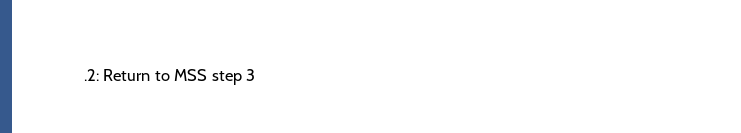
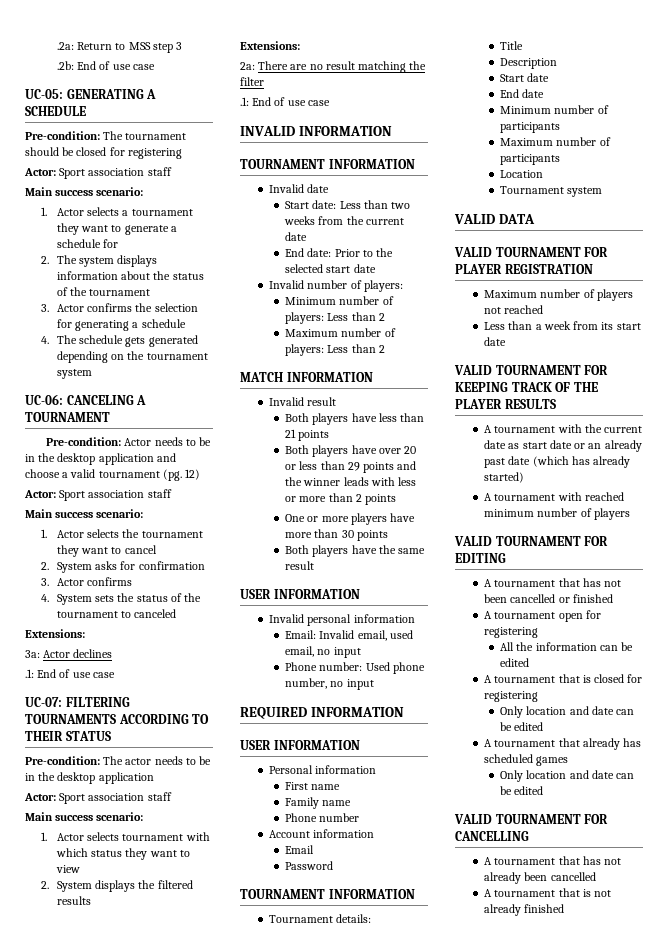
[83,69,99,81] .2: -> [56,42,74,50] .2a:
(256, 75) none -> [56,61,155,70] [25,89,157,99] [25,106,86,116] [25,131,187,140] [25,147,182,159] [24,167,172,179] [25,187,144,196] [40,207,193,216] [56,223,177,235] [56,239,119,248] [40,255,158,267] [56,271,204,280] [56,287,151,296] [40,303,198,312] [56,319,186,331] [40,335,198,347] [56,351,208,363] [56,369,92,379] [25,394,147,405] [25,412,110,422] [46,437,211,446] [25,453,176,465] [25,469,201,481] [24,489,172,501] [25,509,144,518] [40,529,203,538] [56,545,157,557] [40,561,205,573] [40,577,133,586] [40,593,202,605] [56,609,177,618] [25,629,85,638] [25,649,113,658] [25,669,115,678] [25,697,130,707] [25,714,210,724] [25,731,111,741] [25,756,212,765] [25,772,154,784] [24,792,172,804] [25,812,144,821] [40,832,210,841] [55,848,190,860] [55,865,80,873] [40,880,193,892] [56,896,91,905] [240,41,300,50] [240,61,427,73] [240,77,264,86] [240,97,330,106] [240,126,392,136] [240,159,415,169] [269,184,330,193] [285,200,411,209] [284,216,404,225] [285,232,308,241] [285,248,394,257] [285,264,376,273] [269,280,403,292] [285,296,394,305] [285,312,385,324] [285,328,396,337] [285,344,385,356] [240,372,373,382] [269,397,337,406] [285,413,425,425] [285,429,330,441] [285,445,417,457] [285,461,417,473] [285,477,417,486] [285,493,397,505] [285,513,416,525] [285,529,388,541] [285,545,426,557] [285,561,315,570] [240,589,360,599] [269,614,415,626] [285,630,413,641] [285,646,361,658] [285,662,425,674] [285,678,374,690] [240,707,404,719] [240,740,360,750] [269,765,377,774] [285,782,341,790] [285,797,352,809] [285,813,360,822] [269,829,375,838] [285,845,315,854] [285,861,334,870] [240,889,415,899] [269,914,372,923] [500,41,524,50] [500,58,558,69] [500,73,550,82] [500,89,545,98] [500,105,609,114] [500,122,561,133] [500,137,611,146] [500,154,561,165] [500,170,544,178] [500,186,603,197] [454,214,535,224] [454,247,609,257] [455,264,593,274] [484,289,633,301] [484,305,544,314] [484,321,641,330] [484,337,507,346] [454,365,609,375] [455,382,598,392] [455,399,556,409] [484,424,643,433] [484,440,642,452] [484,456,631,468] [484,472,525,483] [484,492,624,501] [484,508,630,520] [454,536,609,546] [455,553,506,563] [484,578,622,587] [484,594,613,603] [484,610,601,622] [484,627,539,638] [500,642,634,651] [500,658,530,667] [484,674,643,683] [484,691,539,702] [500,706,635,718] [500,722,544,731] [484,738,642,750] [484,754,569,766] [500,770,635,782] [500,786,544,795] [454,814,609,824] [455,831,529,841] [484,856,622,865] [484,872,596,884] [484,888,612,897] [484,904,565,916] // .2b: End of use case // UC-05: GENERATING A SCHEDULE // Pre-condition: The tournament should be closed for registering // Actor: Sport association staff // Main success scenario: // 1. Actor selects a tournament they want to generate a schedule for // 2. The system displays information about the status of the tournament // 3. Actor confirms the selection for generating a schedule // 4. The schedule gets generated depending on the tournament system // UC-06: CANCELING A TOURNAMENT // Pre-condition: Actor needs to be in the desktop application and choose a valid tournament (pg. 12) // Actor: Sport association staff // Main success scenario: // 1. Actor selects the tournament they want to cancel // 2. System asks for confirmation // 3. Actor confirms // 4. System sets the status of the tournament to canceled // Extensions: // 3a: Actor declines // .1: End of use case // UC-07: FILTERING TOURNAMENTS ACCORDING TO THEIR STATUS // Pre-condition: The actor needs to be in the desktop application // Actor: Sport association staff // Main success scenario: // 1. Actor selects tournament with which status they want to view // 2. System displays the filtered results // Extensions: // 2a: There are no result matching the filter // .1: End of use case // INVALID INFORMATION // TOURNAMENT INFORMATION // Invalid date // Start date: Less than two weeks from the current date // End date: Prior to the selected start date // Invalid number of players: // Minimum number of players: Less than 2 // Maximum number of players: Less than 2 // MATCH INFORMATION // Invalid result // Both players have less than 21 points // Both players have over 20 or less than 29 points and the winner leads with less or more than 2 points // One or more players have more than 30 points // Both players have the same result // USER INFORMATION // Invalid personal information // Email: Invalid email, used email, no input // Phone number: Used phone number, no input // REQUIRED INFORMATION // USER INFORMATION // Personal information // First name // Family name // Phone number // Account information // Email // Password // TOURNAMENT INFORMATION // Tournament details: // Title // Description // Start date // End date // Minimum number of participants // Maximum number of participants // Location // Tournament system // VALID DATA // VALID TOURNAMENT FOR PLAYER REGISTRATION // Maximum number of players not reached // Less than a week from its start date // VALID TOURNAMENT FOR KEEPING TRACK OF THE PLAYER RESULTS // A tournament with the current date as start date or an already past date (which has already started) // A tournament with reached minimum number of players // VALID TOURNAMENT FOR EDITING // A tournament that has not been cancelled or finished // A tournament open for registering // All the information can be edited // A tournament that is closed for registering // Only location and date can be edited // A tournament that already has scheduled games // Only location and date can be edited // VALID TOURNAMENT FOR CANCELLING // A tournament that has not already been cancelled // A tournament that is not already finished

